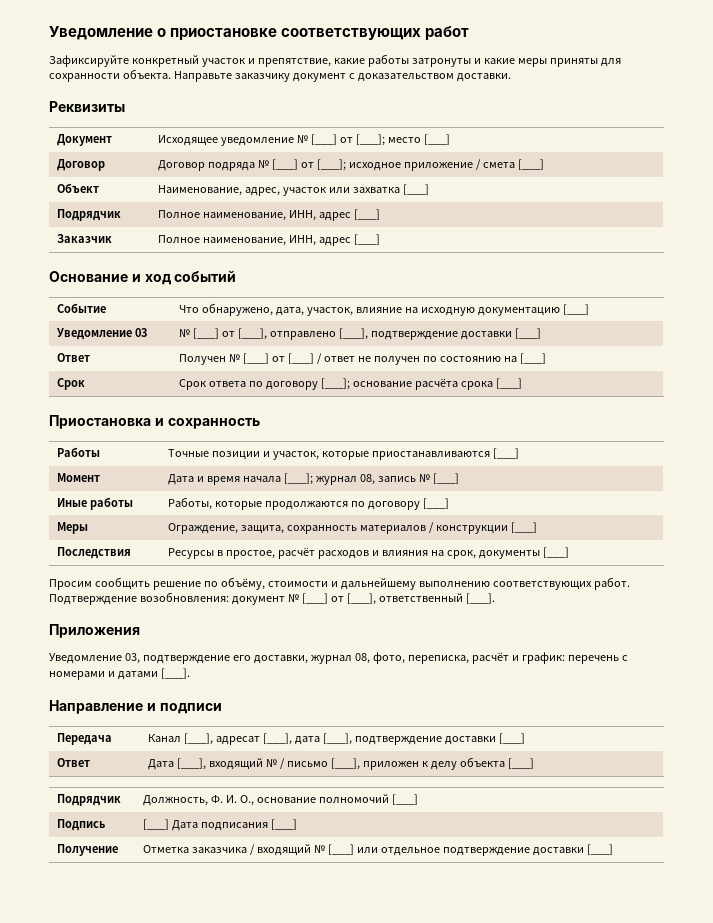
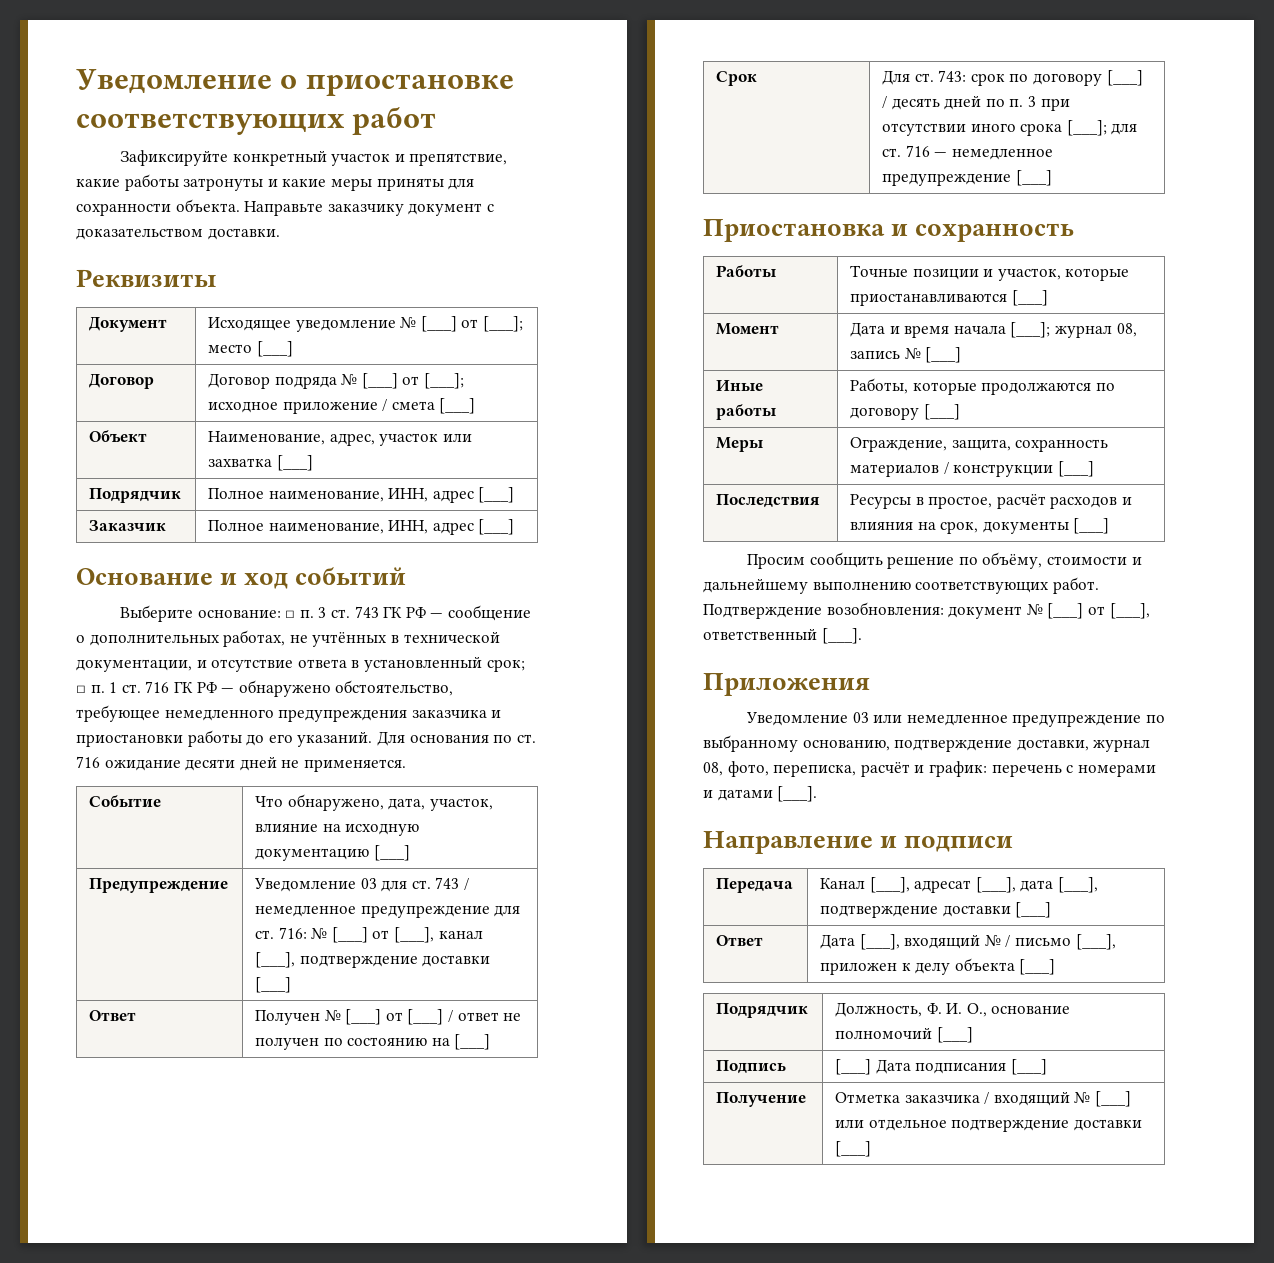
(237, 276) none -> [119,605,531,622] [76,630,500,647] [76,656,525,672] [76,680,454,697] [76,705,502,722] [76,730,536,747] [76,756,406,772] // Выберите основание: □ п. 3 ст. 743 ГК РФ — сообщение о дополнительных работах, не учтённых в технической документации, и отсутствие ответа в установленный срок; □ п. 1 ст. 716 ГК РФ — обнаружено обстоятельство, требующее немедленного предупреждения заказчика и приостановки работы до его указаний. Для основания по ст. 716 ожидание десяти дней не применяется.
[57,328,148,340] [179,328,337,340] Уведомление 03 | № [___] от [___], отправлено -> [89,878,229,893] [254,877,469,892] [255,905,521,918] [255,927,483,943] Предупреждение | Уведомление 03 для ст. 743 / немедленное предупреждение для ст. 716: № [___] от [___], канал
[179,378,493,390] Срок ответа по договору [___]; основание расчёта срока -> [882,70,1143,86] [882,95,1070,111] [882,120,1138,136] [882,145,1053,160] [882,173,1012,186] Для ст. 743: срок по договору [___] / десять дней по п. 3 при отсутствии иного срока [___]; для ст. 716 — немедленное предупреждение
[124,653,251,664] 03, подтверждение его -> [852,712,1165,727] [703,735,1013,752] 03 или немедленное предупреждение по выбранному основанию, подтверждение

